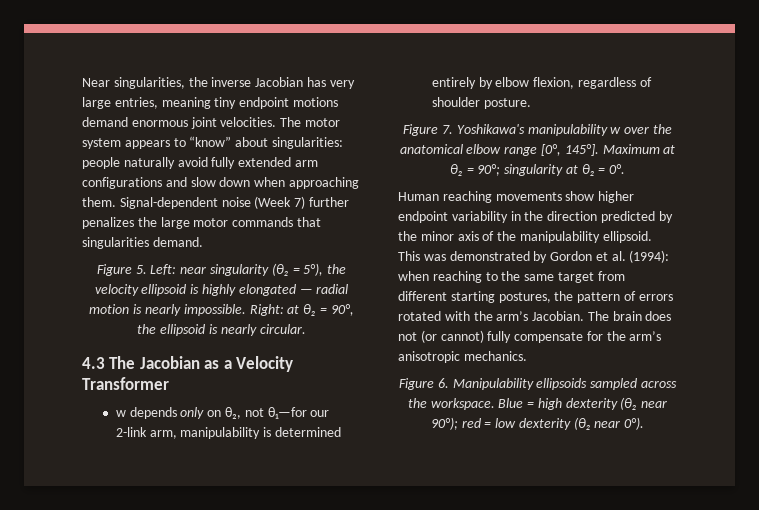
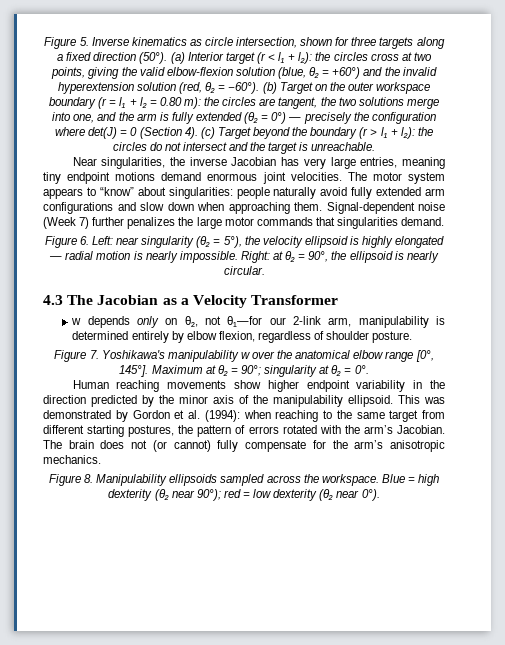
(82, 82) none -> [44,37,445,49] [57,52,432,64] [51,67,437,79] [57,82,431,94] [49,97,439,109] [52,112,436,124] [55,127,433,139] [112,142,376,154] Figure 5. Inverse kinematics as circle intersection, shown for three targets along a fixed direction (50°). (a) Interior target (r < l₁ + l₂): the circles cross at two points, giving the valid elbow-flexion solution (blue, θ₂ = +60°) and the invalid hyperextension solution (red, θ₂ = −60°). (b) Target on the outer workspace boundary (r = l₁ + l₂ = 0.80 m): the circles are tangent, the two solutions merge into one, and the arm is fully extended (θ₂ = 0°) — precisely the configuration where det(J) = 0 (Section 4). (c) Target beyond the boundary (r > l₁ + l₂): the circles do not intersect and the target is unreachable. //
[135,265,147,274] 5. -> [79,236,89,245] 6.
[437,378,449,388] 6. -> [84,474,94,483] 8.

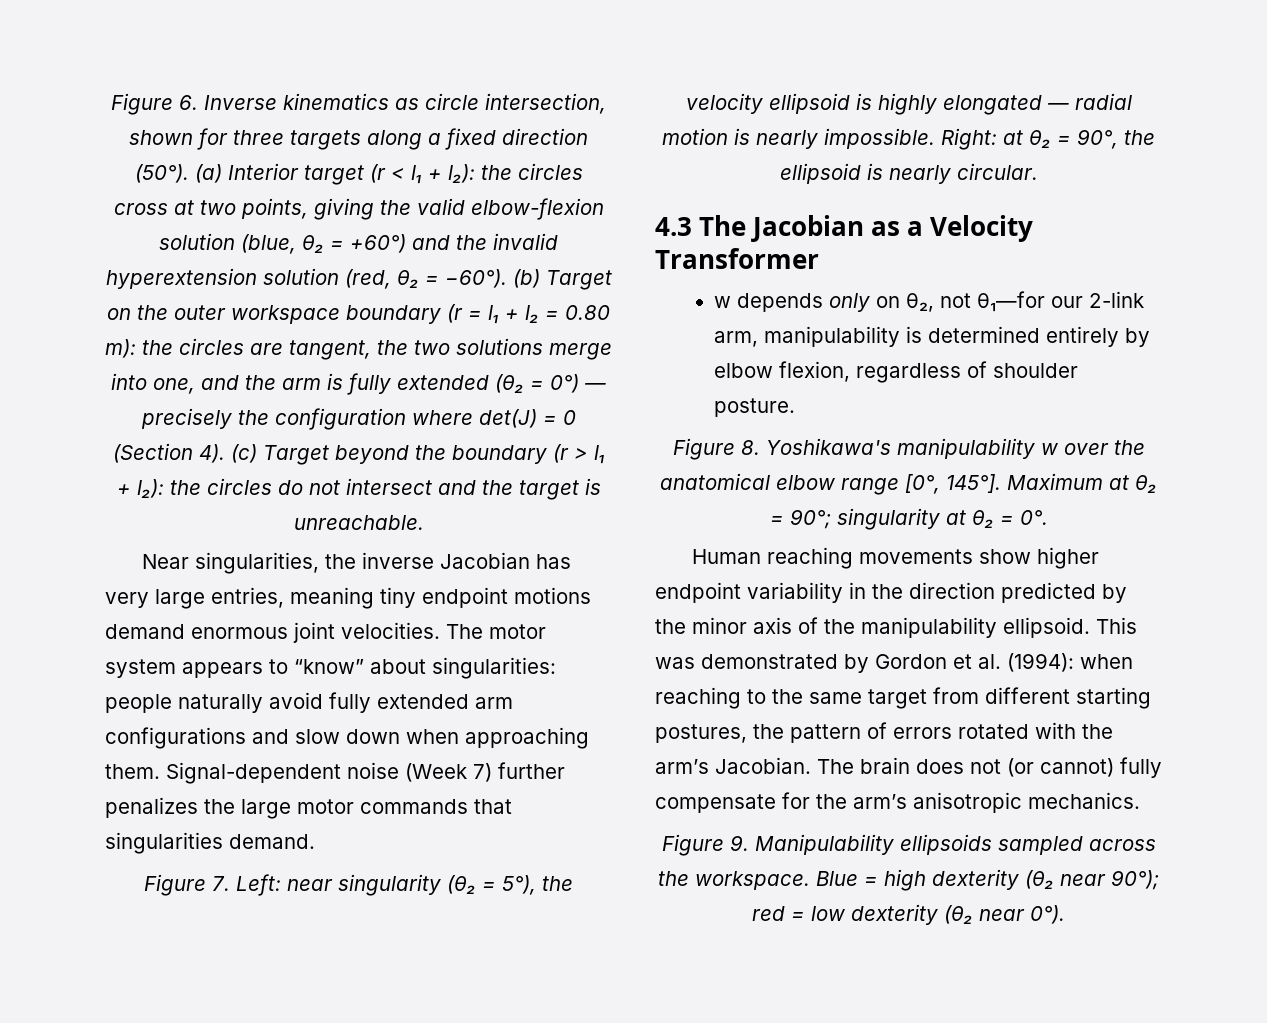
[44,37,89,49] Figure 5. -> [111,93,198,115] Figure 6.
[79,236,89,245] 6. -> [212,876,230,891] 7.
[89,350,99,359] 7. -> [740,440,760,455] 8.
[84,474,94,483] 8. -> [729,835,749,851] 9.

